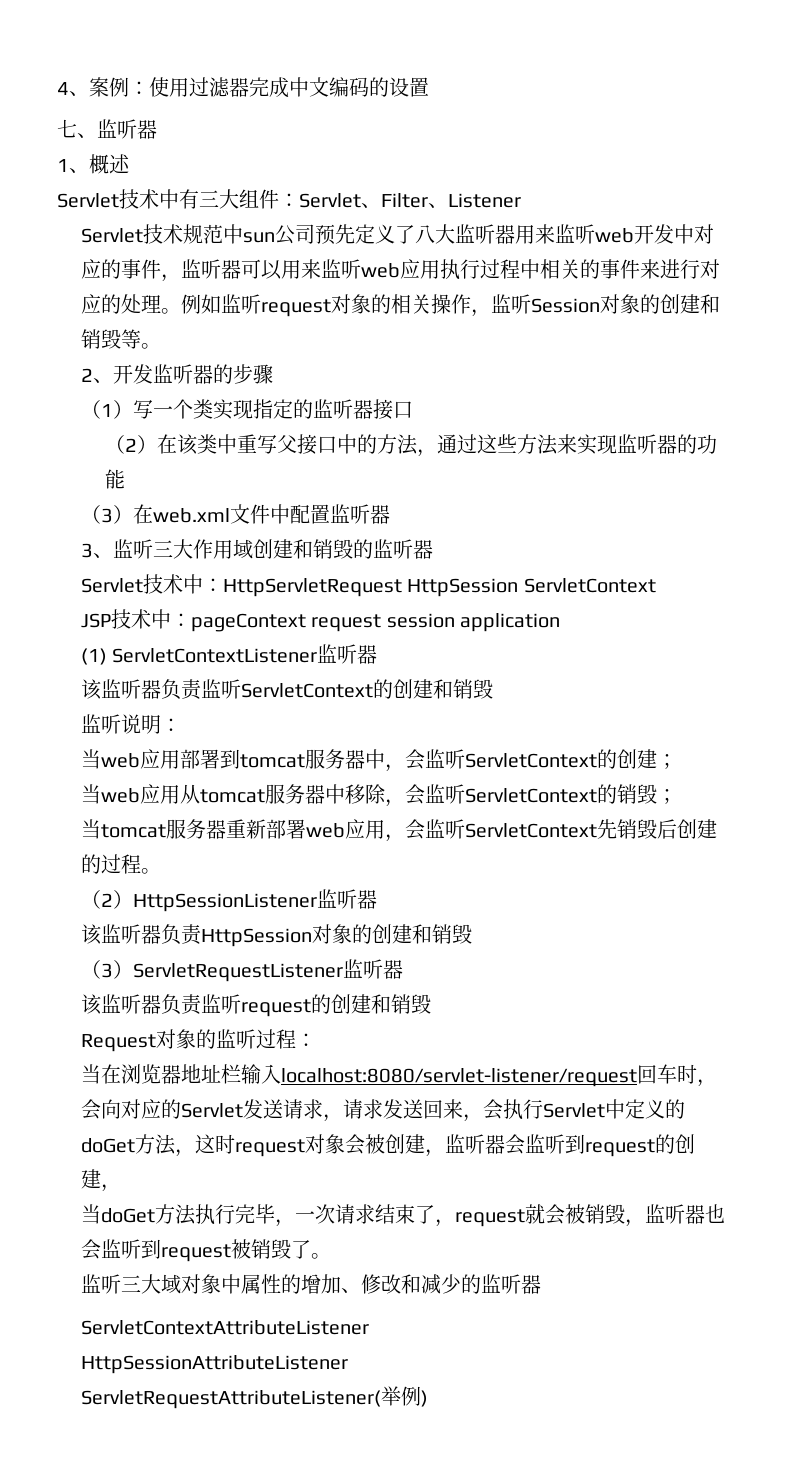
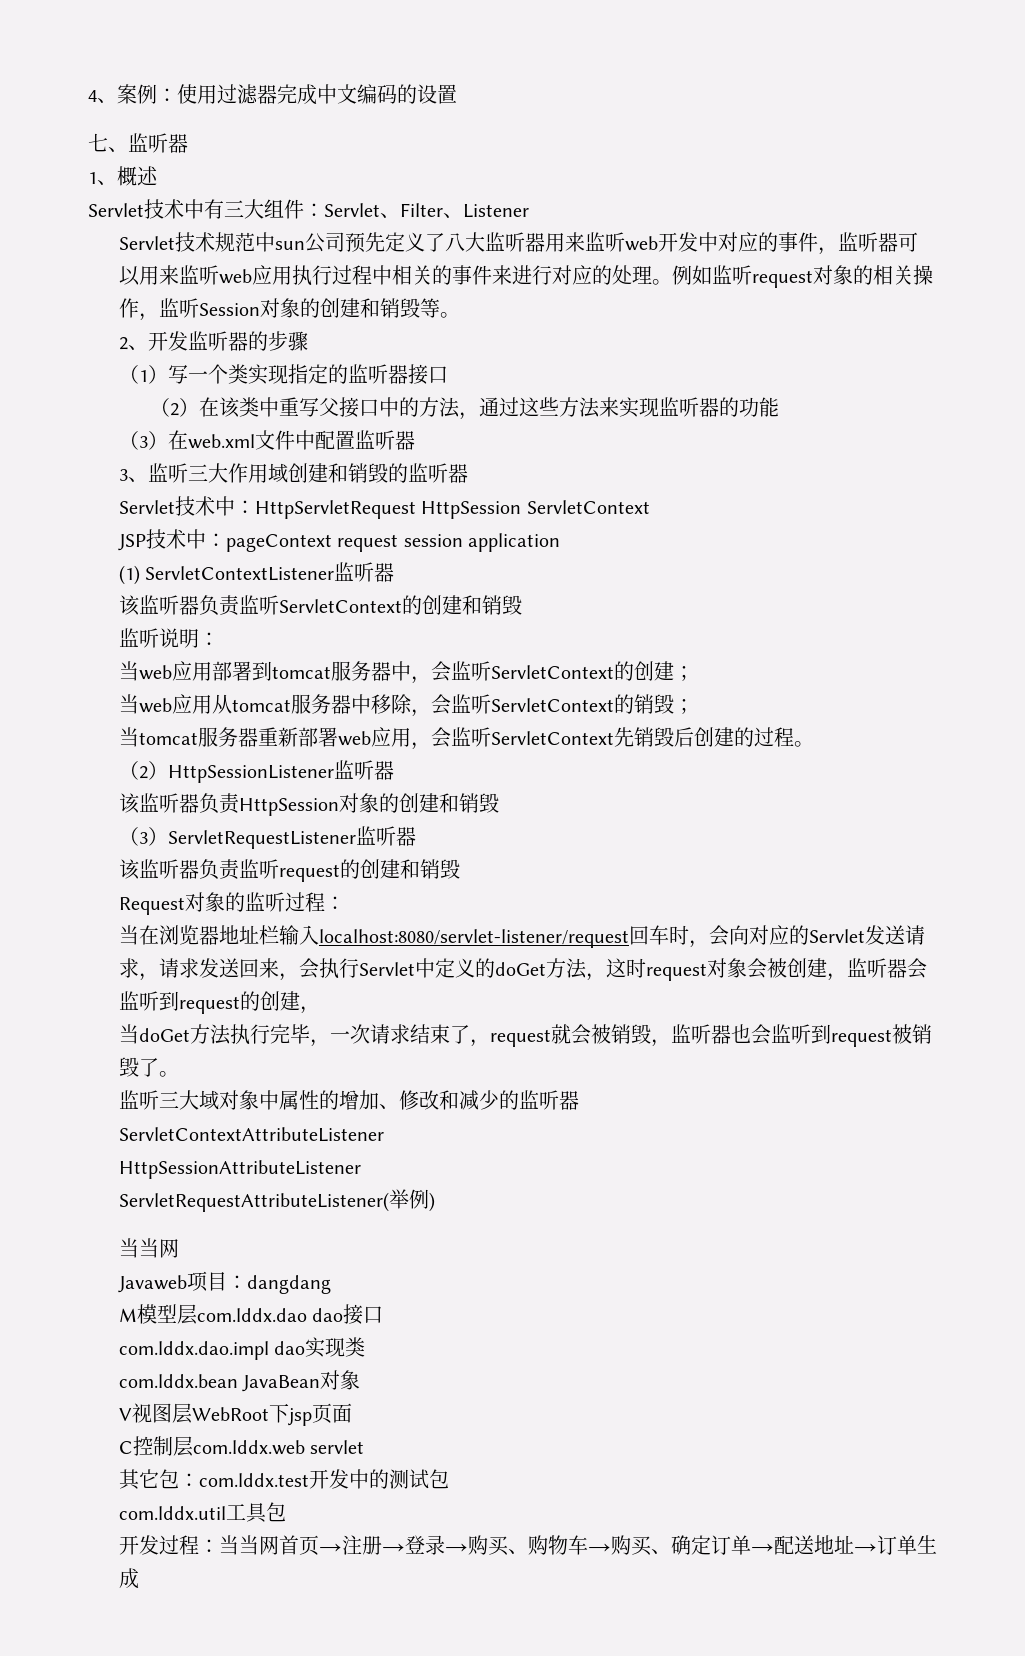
(428, 1398) none -> [118,1238,179,1258] [117,1271,331,1294] [118,1304,384,1325] [118,1337,366,1360] [118,1370,361,1392] [118,1403,352,1426] [118,1436,365,1457] [118,1469,449,1490] [118,1502,286,1523] [118,1535,937,1556] [118,1568,139,1589] // 当当网 // Javaweb项目：dangdang // M模型层com.lddx.dao dao接口 // com.lddx.dao.impl dao实现类 // com.lddx.bean JavaBean对象 // V视图层WebRoot下jsp页面 // C控制层com.lddx.web servlet // 其它包：com.lddx.test开发中的测试包 // com.lddx.util工具包 // 开发过程：当当网首页→注册→登录→购买、购物车→购买、确定订单→配送地址→订单生成

